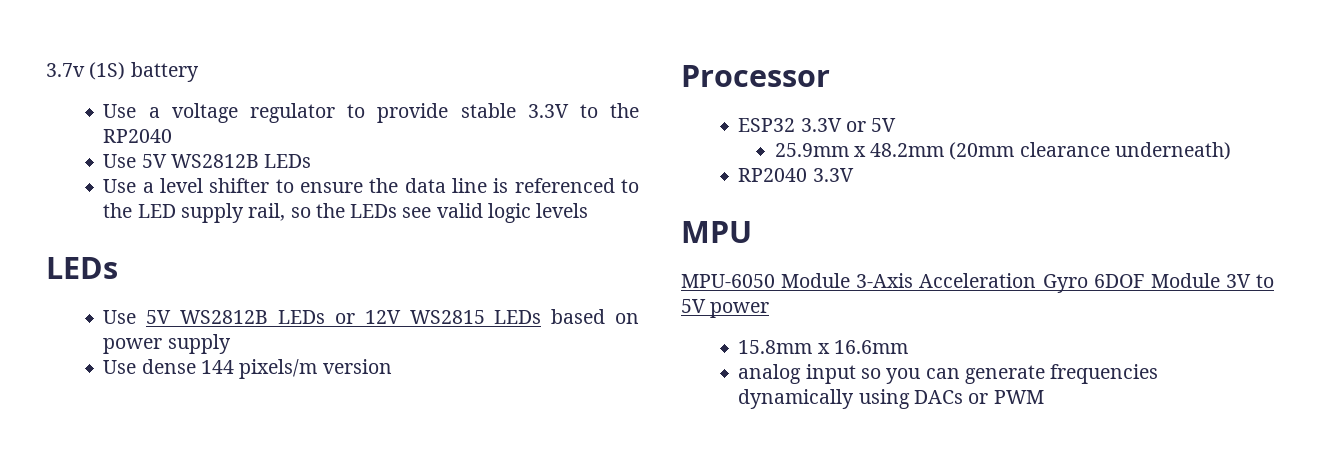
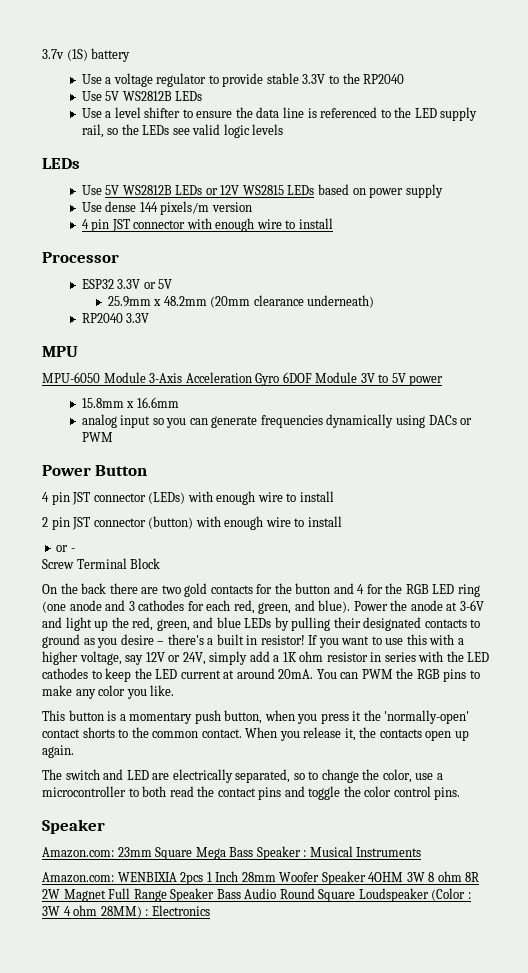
(392, 366) none -> [81,218,333,232] // 4 pin JST connector with enough wire to install
(1044, 397) none -> [42,465,148,476] [42,491,334,505] [42,516,342,530] [56,545,75,552] [42,558,161,569] [42,583,480,597] [42,600,484,614] [42,617,481,631] [42,634,464,648] [42,651,490,665] [42,668,480,682] [42,685,175,699] [42,710,470,724] [42,727,469,741] [42,745,74,758] [42,769,443,783] [42,786,461,800] [42,819,105,834] [42,846,422,860] [42,871,480,885] [42,888,471,902] [42,905,210,918] // Power Button // 4 pin JST connector (LEDs) with enough wire to install // 2 pin JST connector (button) with enough wire to install // or - // Screw Terminal Block // On the back there are two gold contacts for the button and 4 for the RGB LED ring (one anode and 3 cathodes for each red, green, and blue). Power the anode at 3-6V and light up the red, green, and blue LEDs by pulling their designated contacts to ground as you desire – there's a built in resistor! If you want to use this with a higher voltage, say 12V or 24V, simply add a 1K ohm resistor in series with the LED cathodes to keep the LED current at around 20mA. You can PWM the RGB pins to make any color you like. // This button is a momentary push button, when you press it the 'normally-open' contact shorts to the common contact. When you release it, the contacts open up again. // The switch and LED are electrically separated, so to change the color, use a microcontroller to both read the contact pins and toggle the color control pins. // Speaker // Amazon.com: 23mm Square Mega Bass Speaker : Musical Instruments // Amazon.com: WENBIXIA 2pcs 1 Inch 28mm Woofer Speaker 4OHM 3W 8 ohm 8R 2W Magnet Full Range Speaker Bass Audio Round Square Loudspeaker (Color : 3W 4 ohm 28MM) : Electronics

